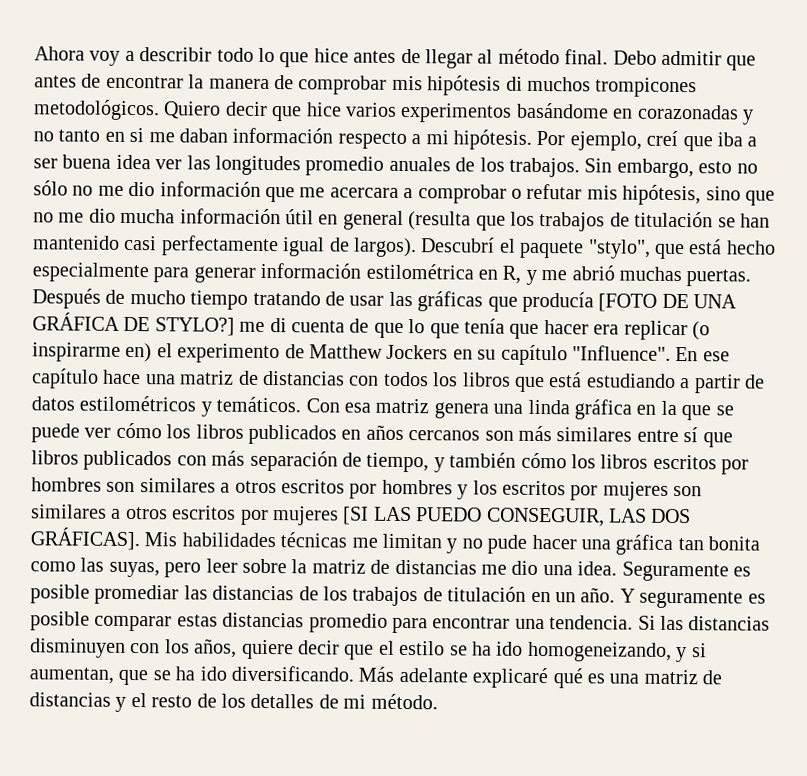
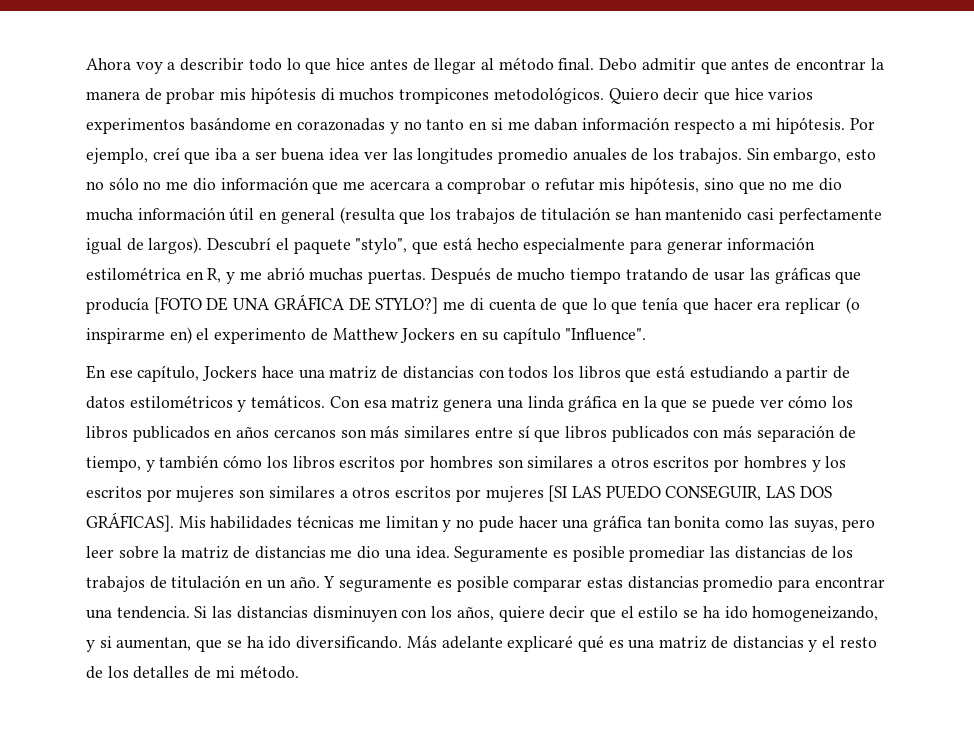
[298,75,388,95] comprobar -> [166,88,216,104] probar
(671, 353) none -> (647, 334) //
[31,368,99,389] capítulo -> [137,365,258,382] capítulo, Jockers

